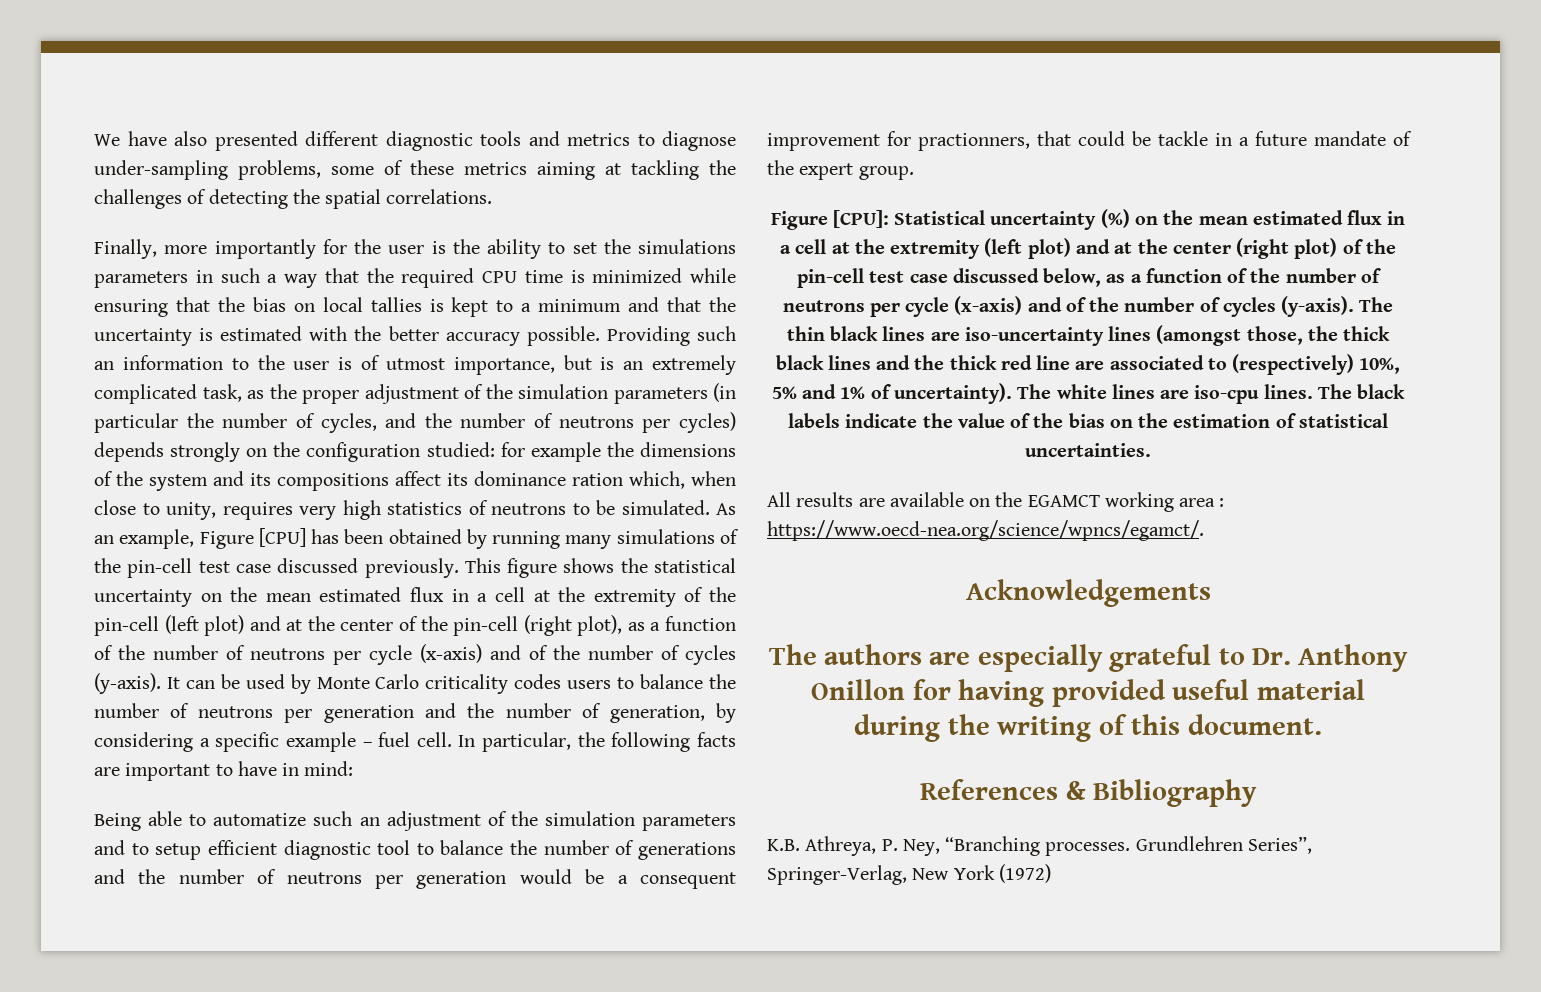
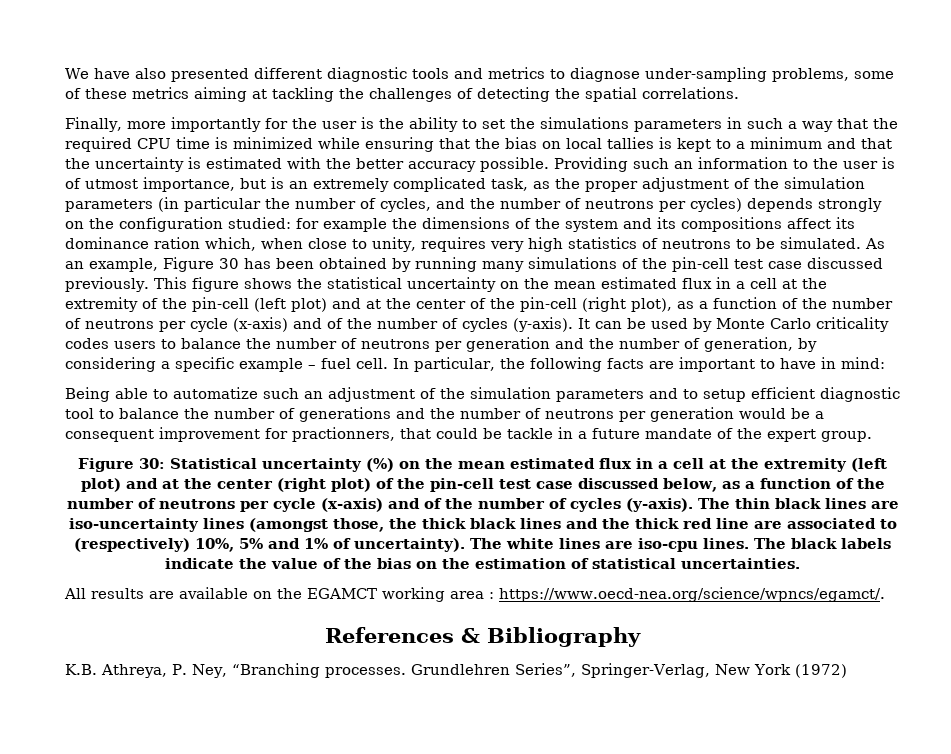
[258,528,306,547] [CPU] -> [219,258,239,269] 30
[832,210,889,228] [CPU]: -> [139,458,165,469] 30:
[965,579,1211,607] [768,644,1409,672] [811,679,1365,707] [854,714,1322,742] // Acknowledgements // The authors are especially grateful to Dr. Anthony Onillon for having provided useful material during the writing of this document. -> (885, 594) none

